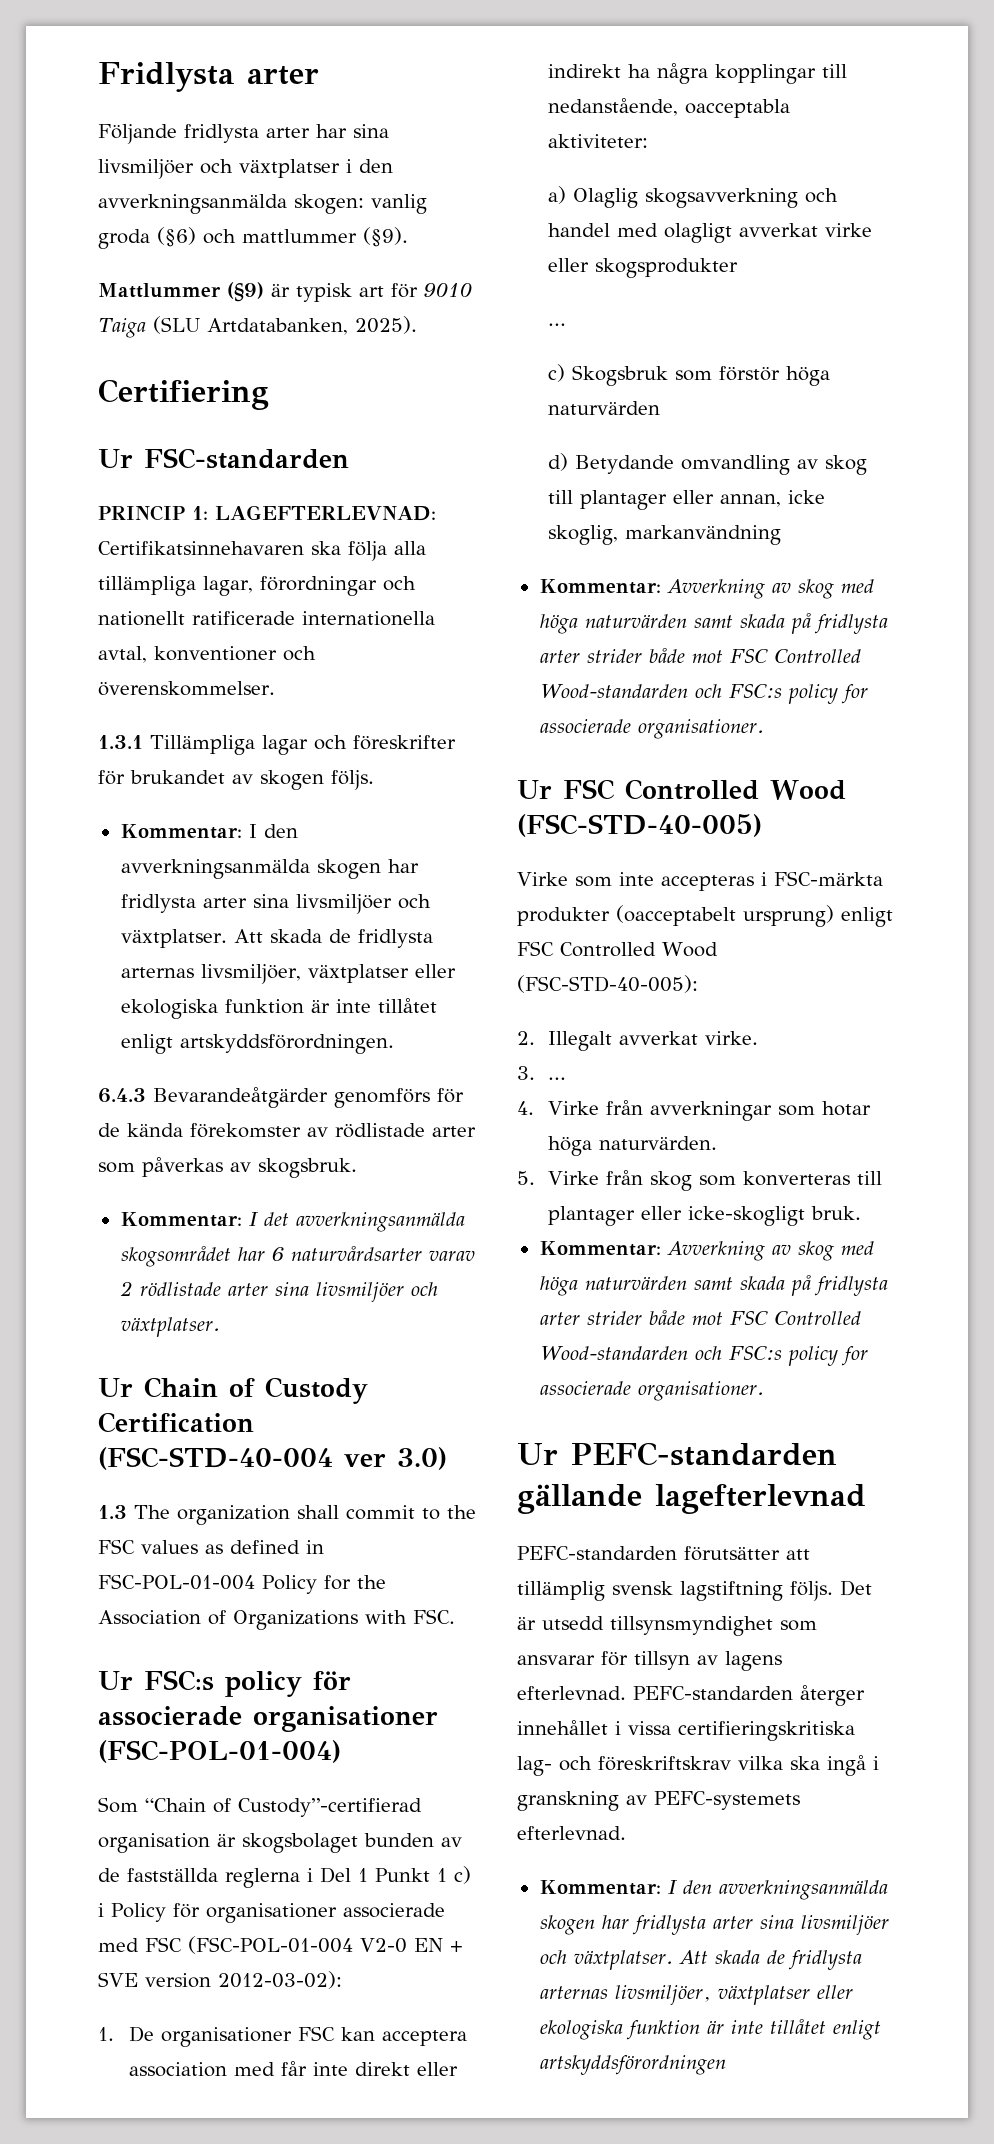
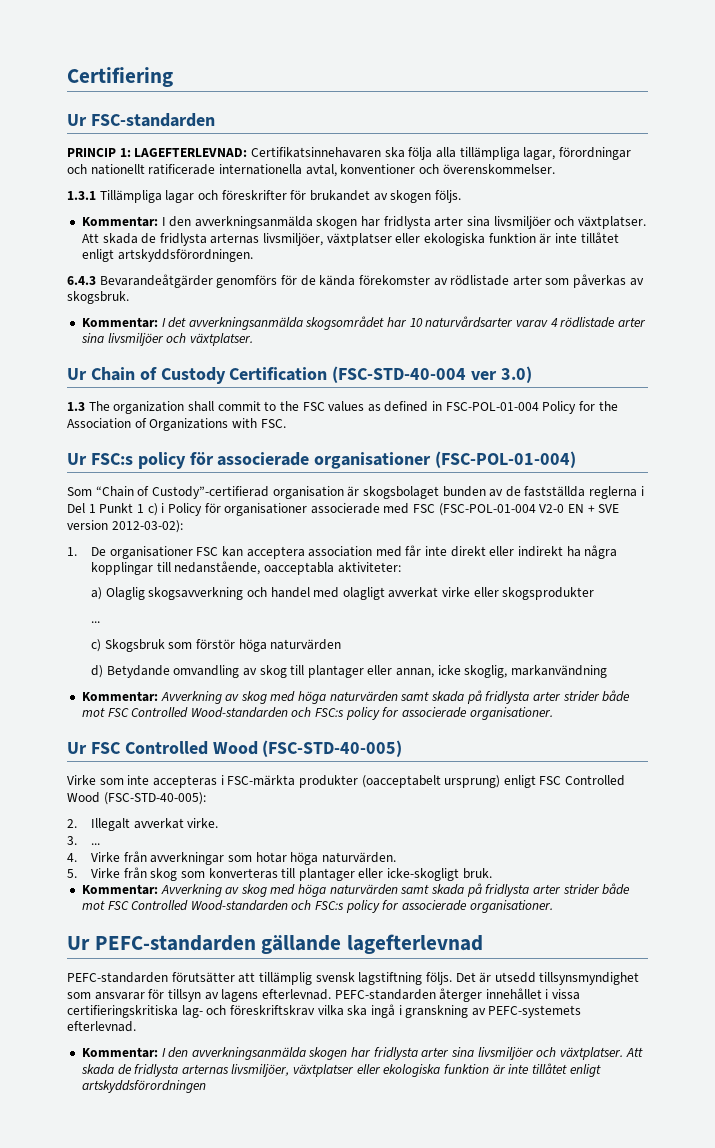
[98,62,319,92] [98,124,389,144] [98,159,393,179] [98,194,427,214] [98,227,408,249] [98,282,472,302] [98,316,417,338] Fridlysta arter // Följande fridlysta arter har sina livsmiljöer och växtplatser i den avverkningsanmälda skogen: vanlig groda (§6) och mattlummer (§9). // Mattlummer (§9) är typisk art för 9010 Taiga (SLU Artdatabanken, 2025). // -> (67, 77) none
[271,1247,284,1261] 6 -> [409,318,423,327] 10
[119,1281,133,1296] 2 -> [550,318,558,327] 4

